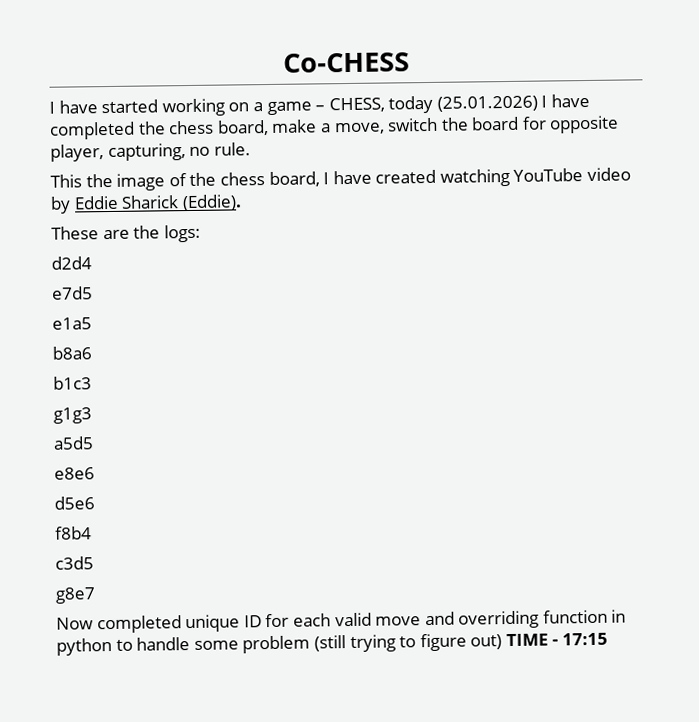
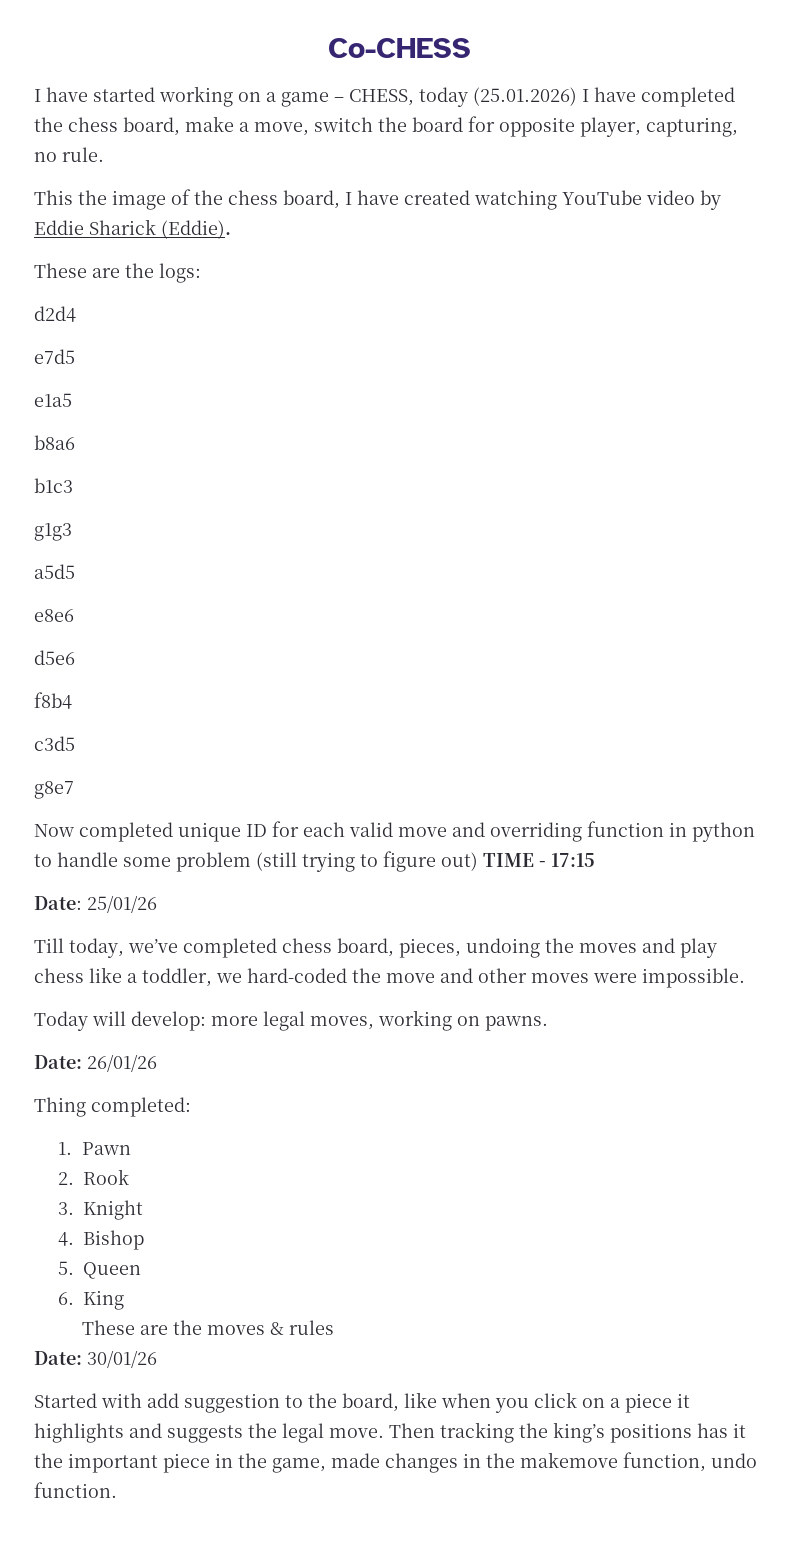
(609, 639) none -> [34,895,157,913] [34,938,717,958] [34,967,745,988] [34,1010,548,1031] [34,1054,157,1072] [34,1097,191,1117] [57,1142,131,1155] [57,1169,129,1185] [57,1200,143,1220] [57,1230,144,1250] [57,1261,141,1279] [57,1290,124,1310] [81,1320,334,1335] [34,1350,157,1368] [34,1392,690,1413] [34,1422,746,1443] [34,1452,757,1473] [34,1482,117,1498] // Date: 25/01/26 // Till today, we’ve completed chess board, pieces, undoing the moves and play chess like a toddler, we hard-coded the move and other moves were impossible. // Today will develop: more legal moves, working on pawns. // Date: 26/01/26 // Thing completed: // 1. Pawn // 2. Rook // 3. Knight // 4. Bishop // 5. Queen // 6. King // These are the moves & rules // Date: 30/01/26 // Started with add suggestion to the board, like when you click on a piece it highlights and suggests the legal move. Then tracking the king’s positions has it the important piece in the game, made changes in the makemove function, undo function.

